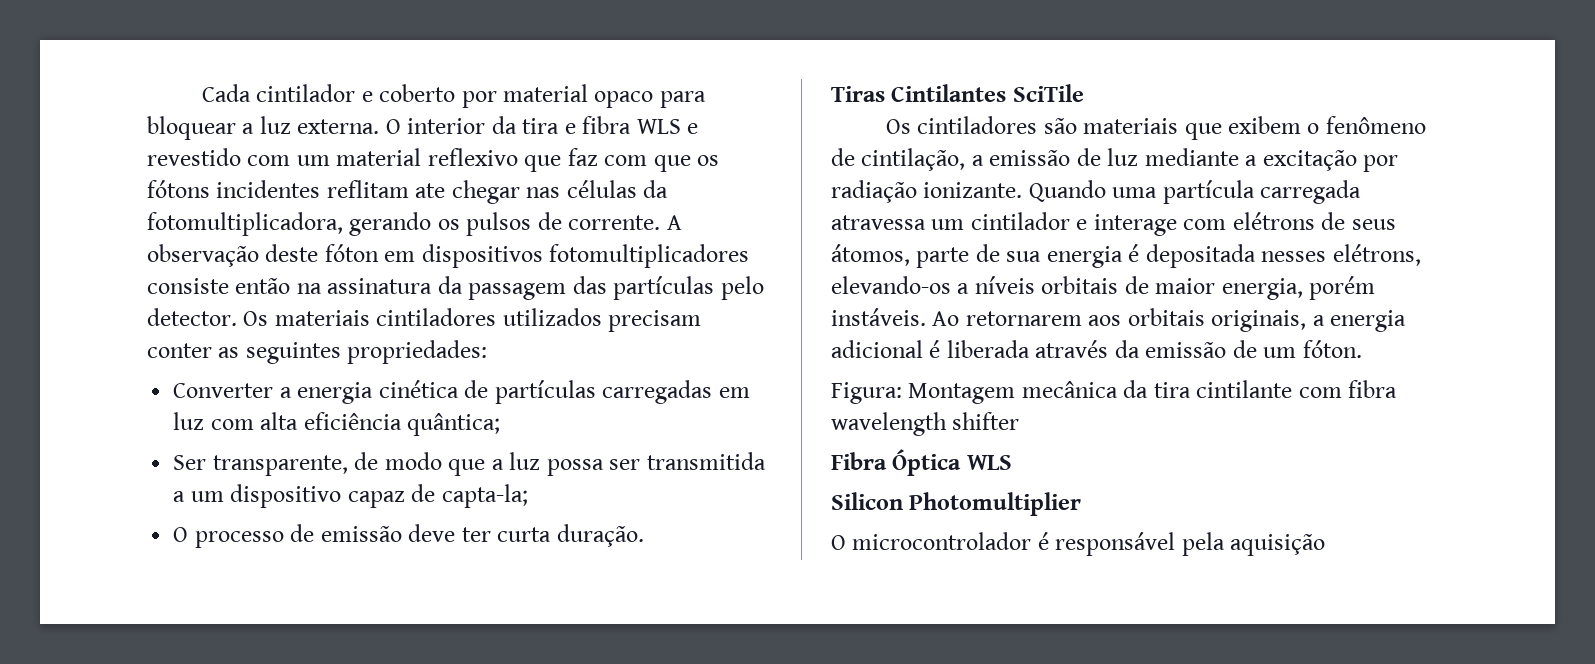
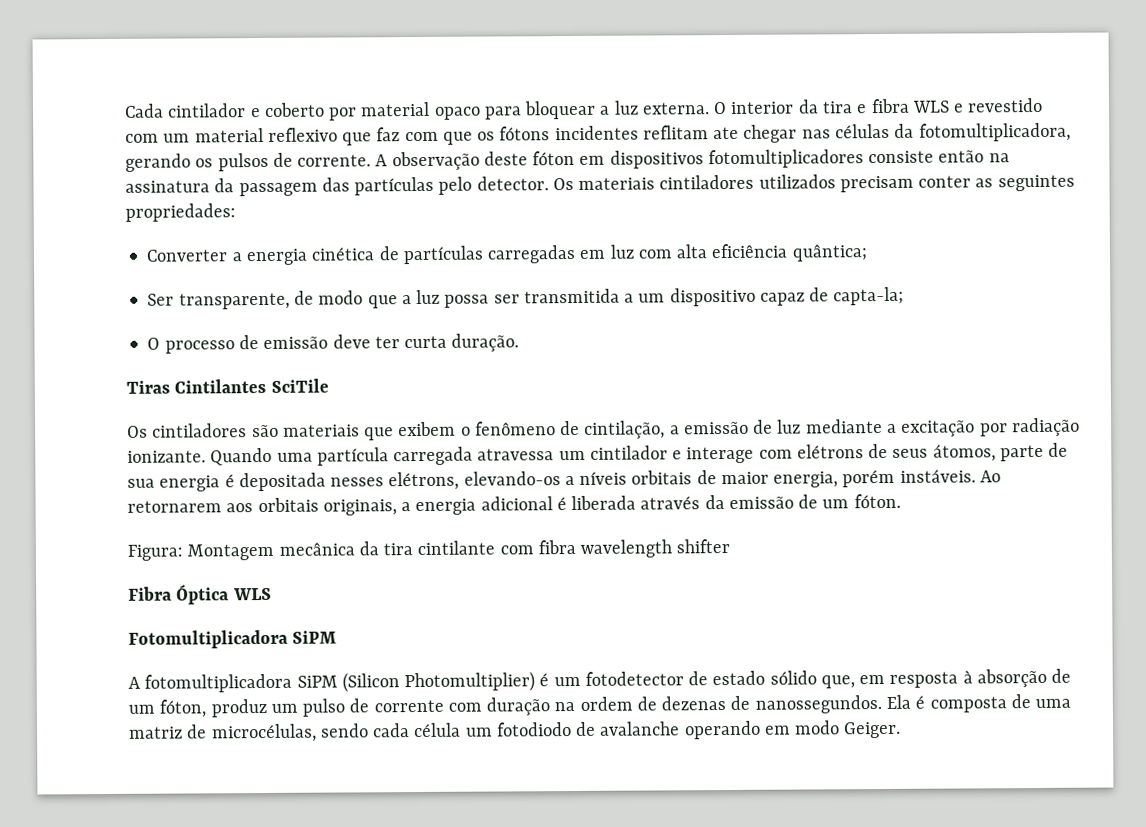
[831,492,1082,516] [831,532,1326,556] Silicon Photomultiplier // O microcontrolador é responsável pela aquisição -> [128,629,338,649] [128,668,1072,693] [128,694,1072,718] [129,720,902,743] Fotomultiplicadora SiPM // A fotomultiplicadora SiPM (Silicon Photomultiplier) é um fotodetector de estado sólido que, em resposta à absorção de um fóton, produz um pulso de corrente com duração na ordem de dezenas de nanossegundos. Ela é composta de uma matriz de microcélulas, sendo cada célula um fotodiodo de avalanche operando em modo Geiger.

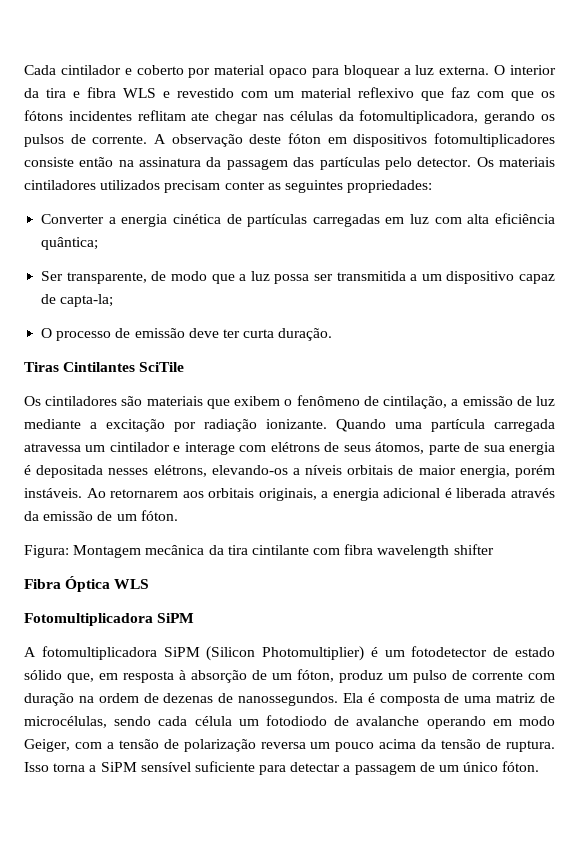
[843,721,902,739] Geiger. -> [24,739,555,752] [24,761,540,775] Geiger, com a tensão de polarização reversa um pouco acima da tensão de ruptura. Isso torna a SiPM sensível suficiente para detectar a passagem de um único fóton.

